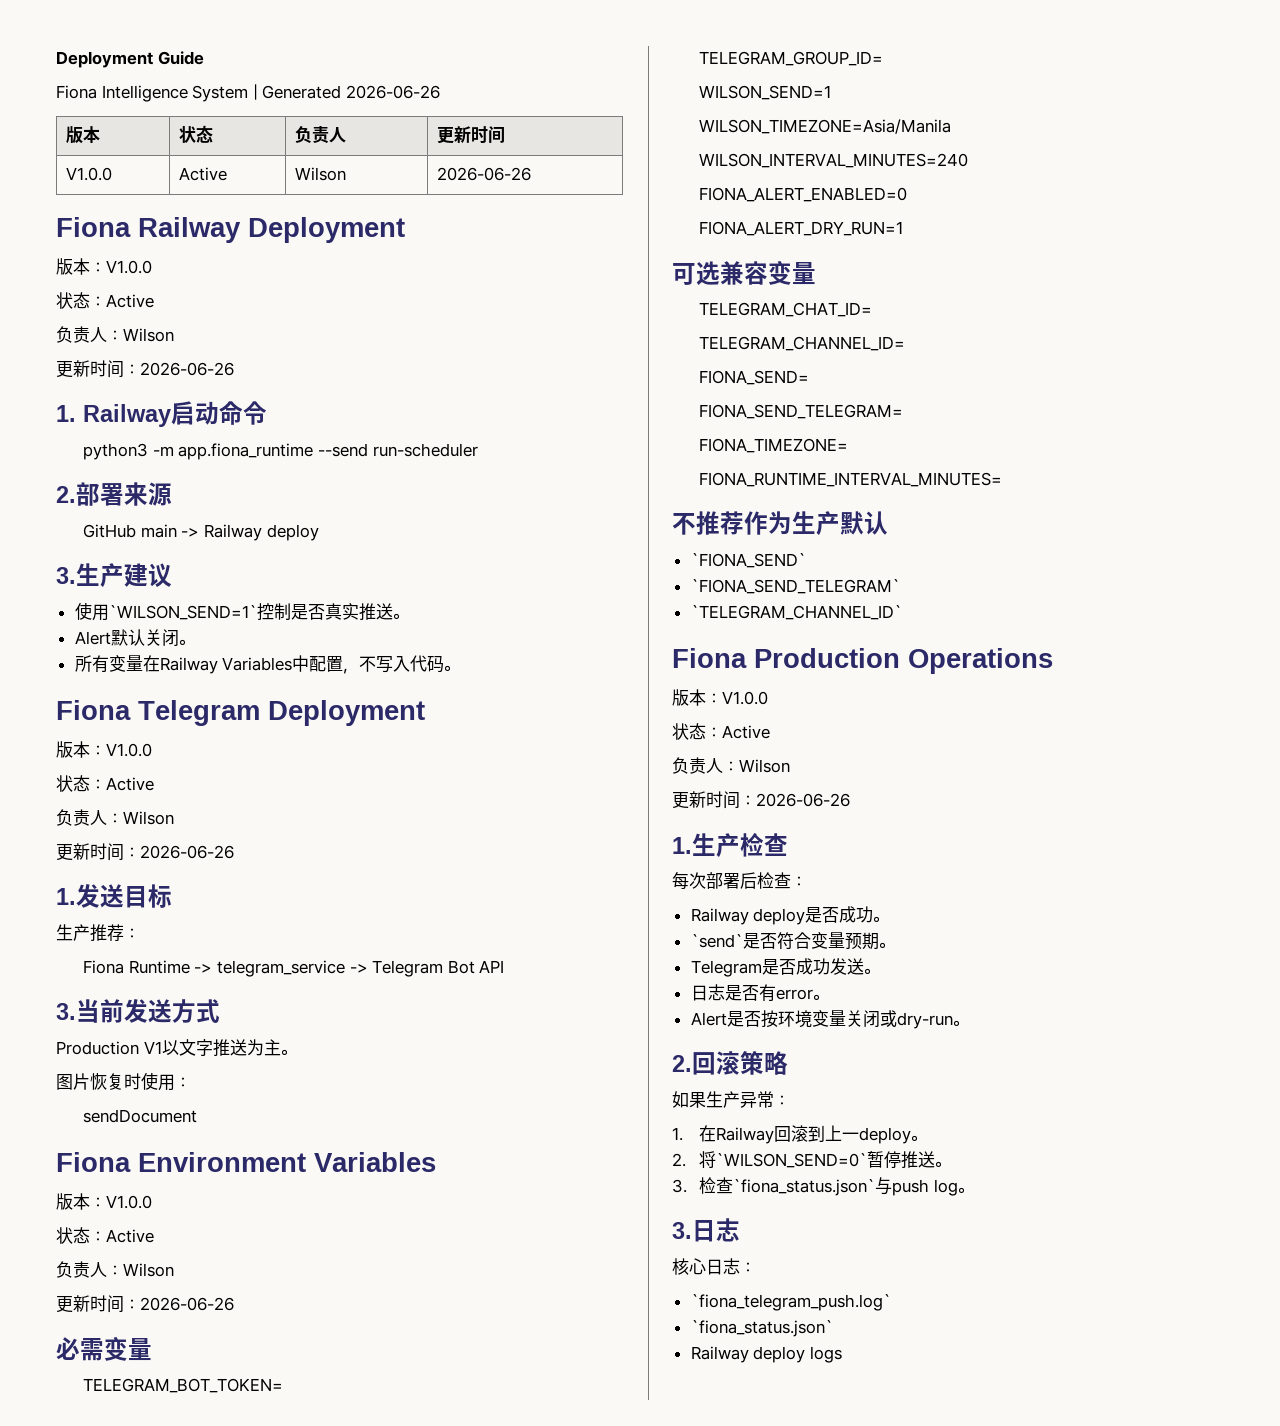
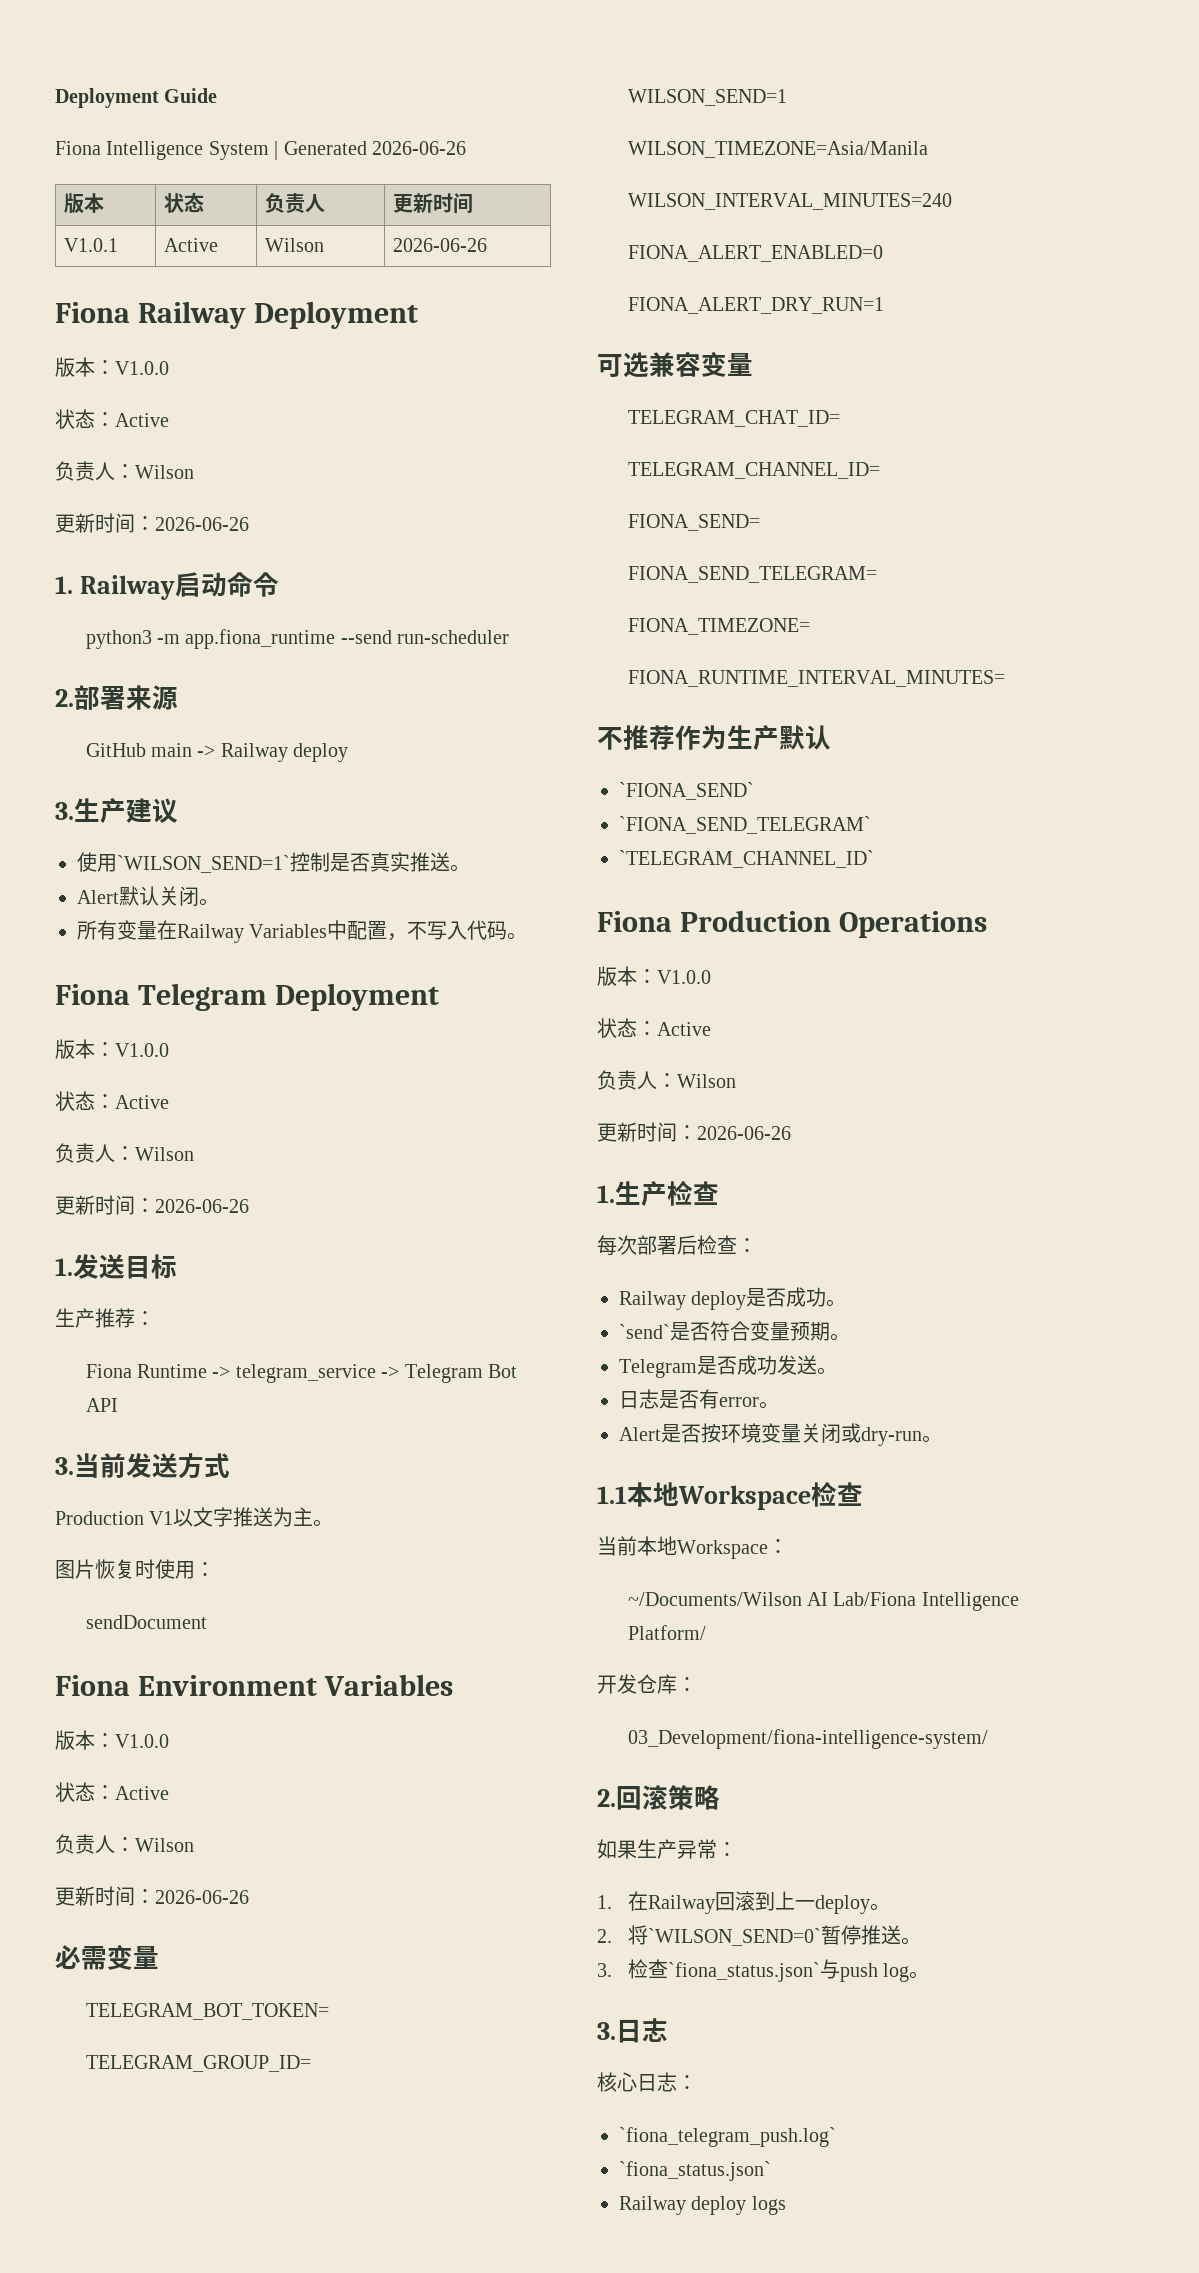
[65,167,112,181] V1.0.0 -> [63,238,118,252] V1.0.1
(969, 1023) none -> [597,1482,863,1510] [597,1536,788,1559] [627,1592,1019,1611] [627,1625,706,1640] [597,1674,697,1694] [627,1729,988,1749] // 1.1本地Workspace检查 // 当前本地Workspace： // ~/Documents/Wilson AI Lab/Fiona Intelligence Platform/ // 开发仓库： // 03_Development/fiona-intelligence-system/

